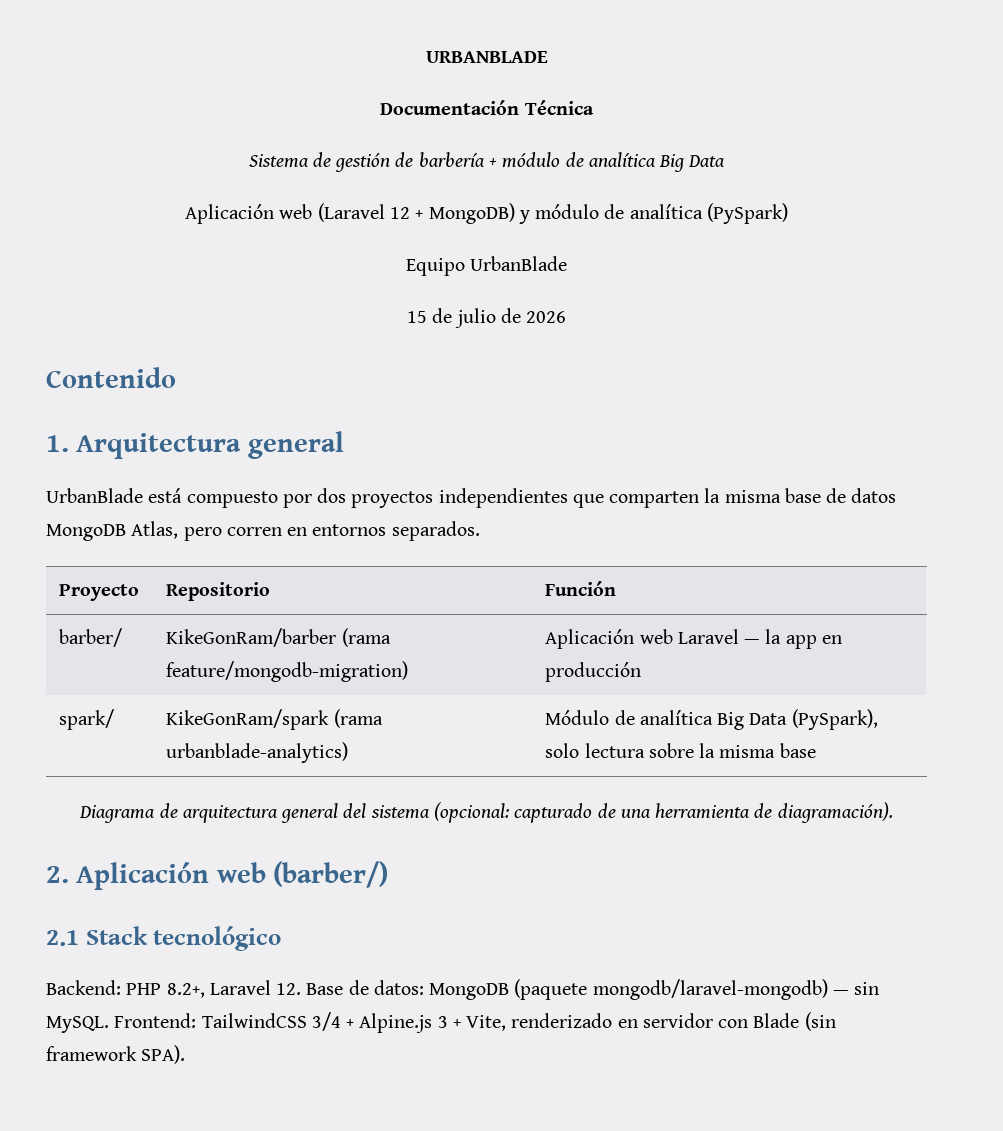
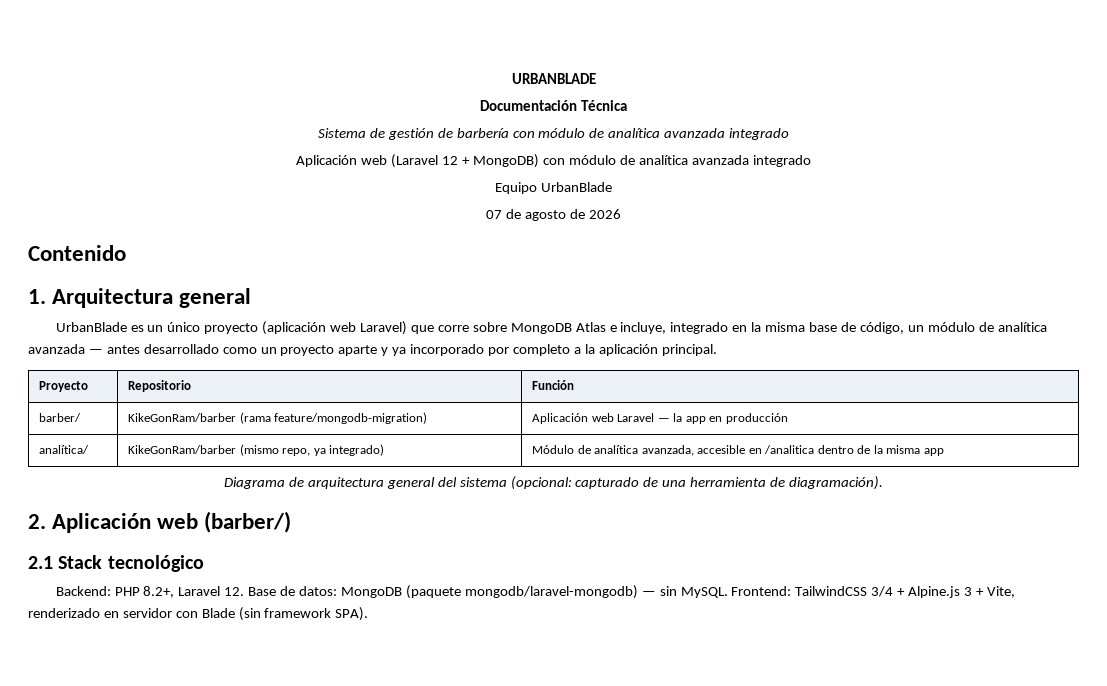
[488,152,726,172] + módulo de analítica Big Data -> [512,128,790,140] con módulo de analítica avanzada integrado
[518,203,788,224] y módulo de analítica (PySpark) -> [542,155,811,167] con módulo de analítica avanzada integrado
[406,308,496,328] 15 de julio -> [486,209,566,221] 07 de agosto
[148,488,897,508] [46,521,480,541] está compuesto por dos proyectos independientes que comparten la misma base de datos MongoDB Atlas, pero corren en entornos separados. -> [130,321,1047,335] [28,344,717,356] es un único proyecto (aplicación web Laravel) que corre sobre MongoDB Atlas e incluye, integrado en la misma base de código, un módulo de analítica avanzada — antes desarrollado como un proyecto aparte y ya incorporado por completo a la aplicación principal.
[59,709,115,730] [166,709,383,730] [166,742,349,763] [545,709,878,730] [545,743,816,758] spark/ | KikeGonRam/spark (rama urbanblade-analytics) | Módulo de analítica Big Data (PySpark), solo lectura sobre la misma base -> [39,445,90,454] [128,444,385,456] [532,445,944,456] analítica/ | KikeGonRam/barber (mismo repo, ya integrado) | Módulo de analítica avanzada, accesible en /analitica dentro de la misma app

